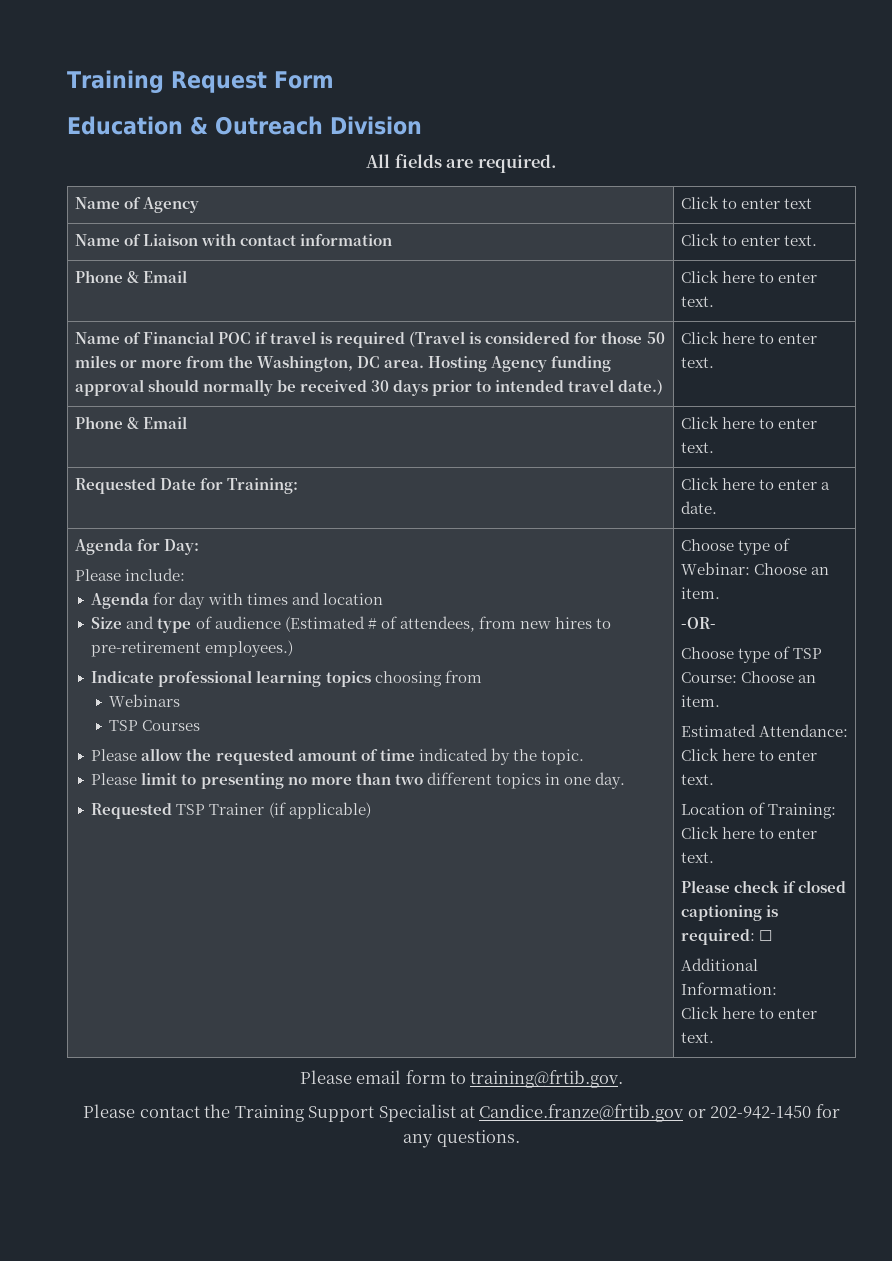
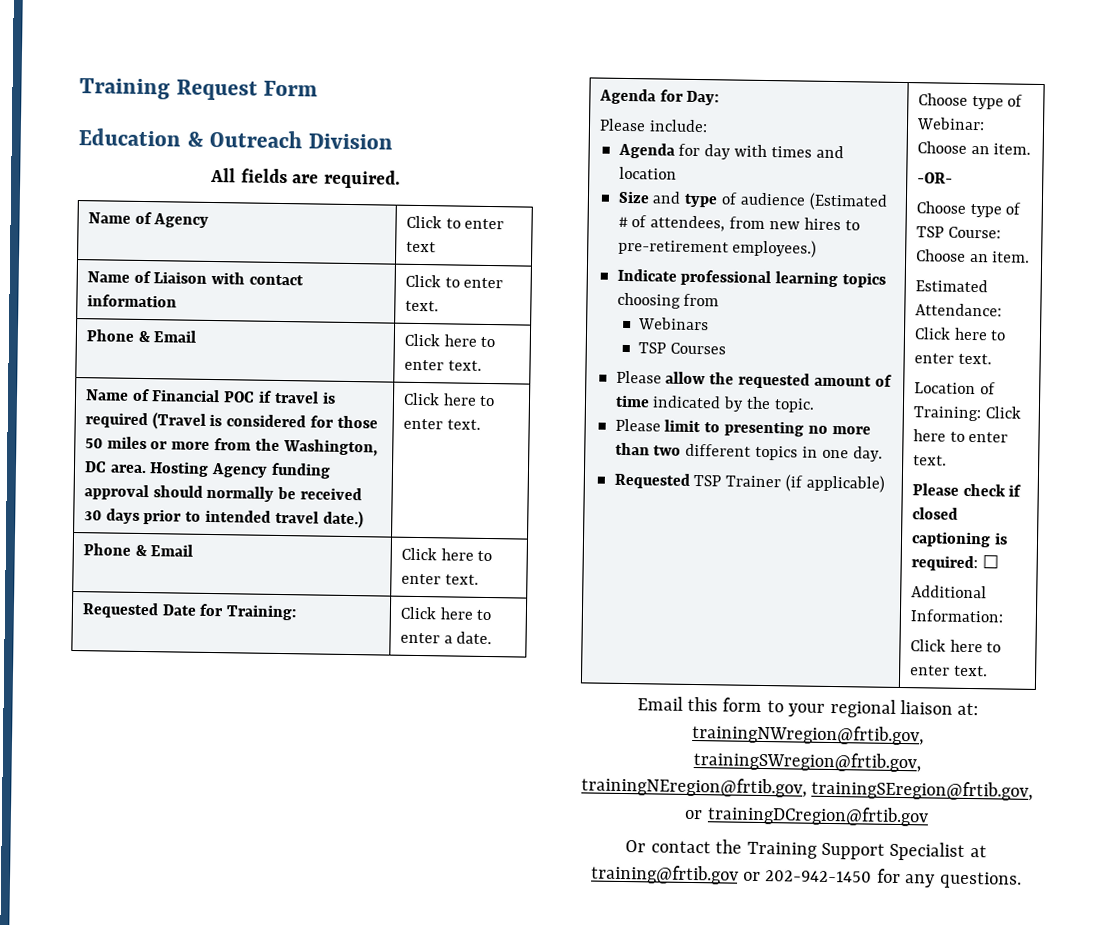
[299,1070,624,1088] [83,1104,136,1118] Please email form to training@frtib.gov. // Please -> [636,696,980,718] [692,723,924,746] [693,751,921,773] [580,776,1034,801] [684,805,929,827] [625,840,647,853] Email this form to your regional liaison at: trainingNWregion@frtib.gov, trainingSWregion@frtib.gov, trainingNEregion@frtib.gov, trainingSEregion@frtib.gov, or trainingDCregion@frtib.gov // Or
[479,1104,684,1122] Candice.franze@frtib.gov -> [590,864,739,885] training@frtib.gov

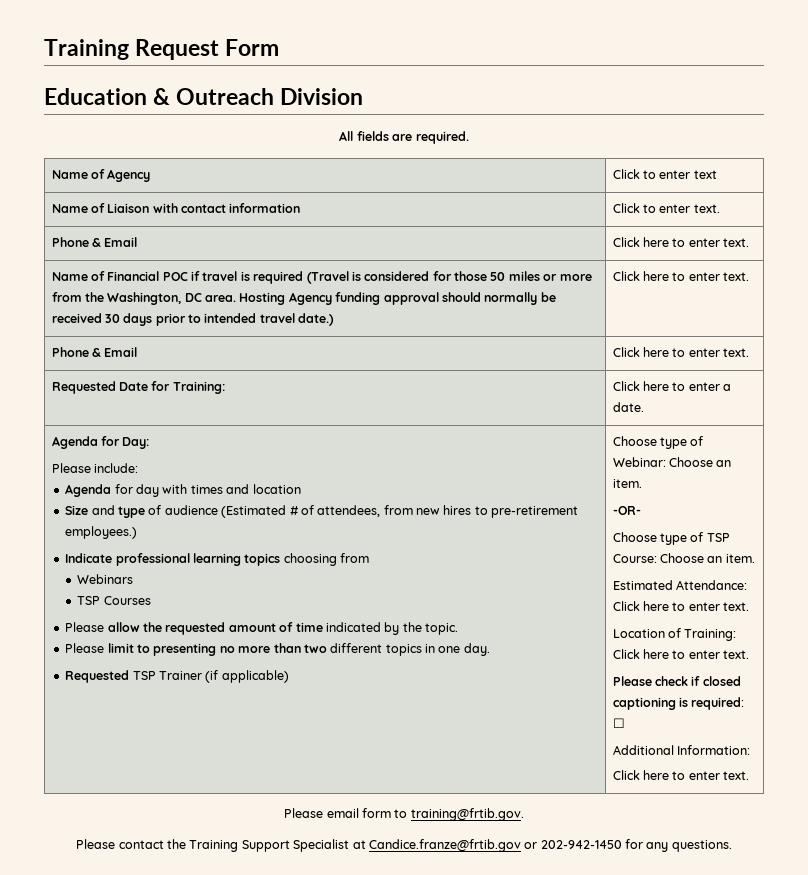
[636,696,980,718] [692,723,924,746] [693,751,921,773] [580,776,1034,801] [684,805,929,827] [625,840,647,853] Email this form to your regional liaison at: trainingNWregion@frtib.gov, trainingSWregion@frtib.gov, trainingNEregion@frtib.gov, trainingSEregion@frtib.gov, or trainingDCregion@frtib.gov // Or -> [284,808,524,821] [76,839,116,849] Please email form to training@frtib.gov. // Please
[590,864,739,885] training@frtib.gov -> [368,839,521,852] Candice.franze@frtib.gov

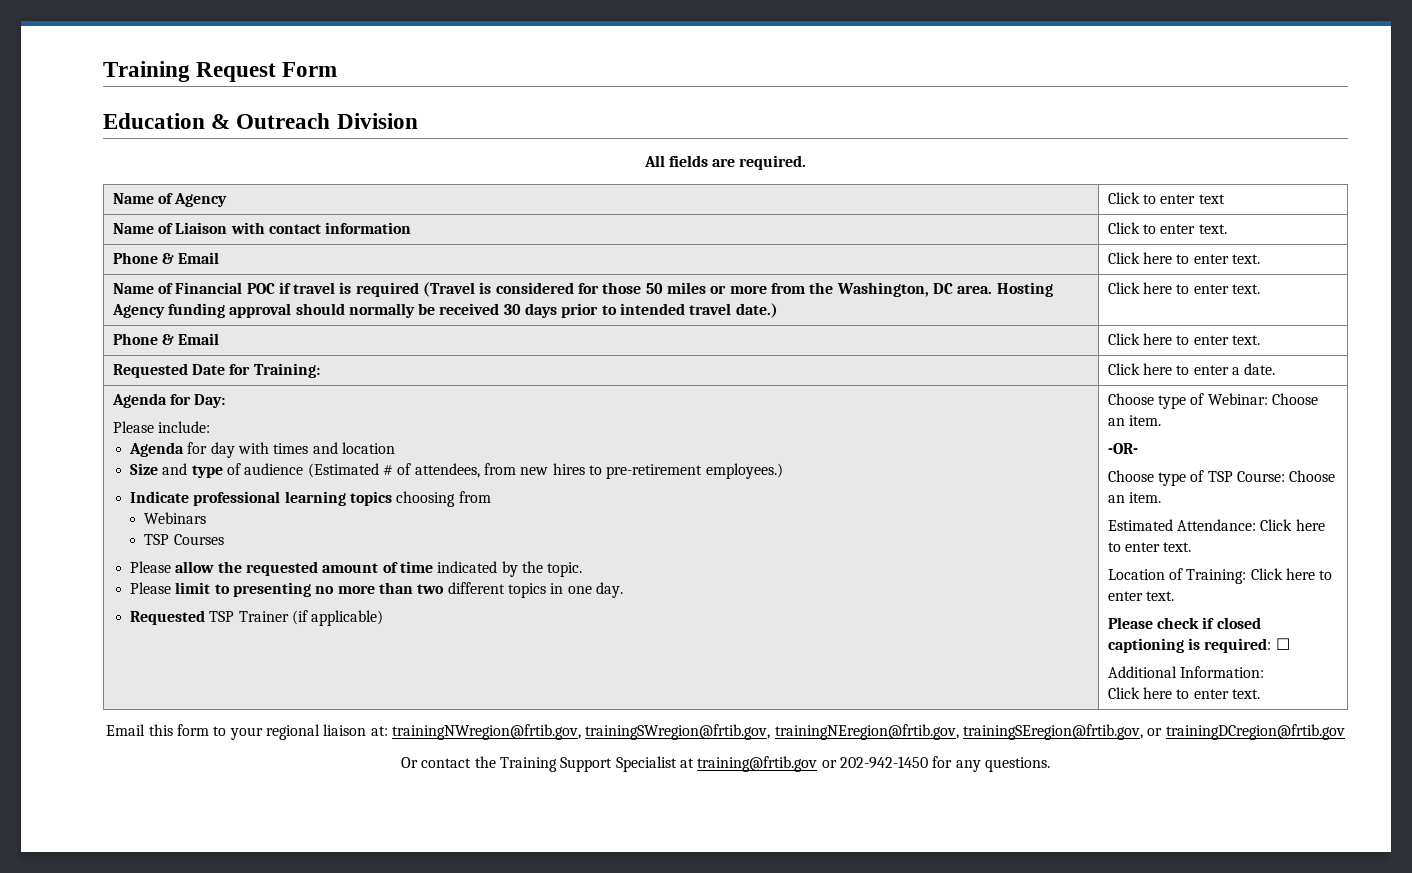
[284,808,524,821] [76,839,116,849] Please email form to training@frtib.gov. // Please -> [106,724,1345,740] [401,757,419,768] Email this form to your regional liaison at: trainingNWregion@frtib.gov, trainingSWregion@frtib.gov, trainingNEregion@frtib.gov, trainingSEregion@frtib.gov, or trainingDCregion@frtib.gov // Or
[368,839,521,852] Candice.franze@frtib.gov -> [697,756,818,772] training@frtib.gov

